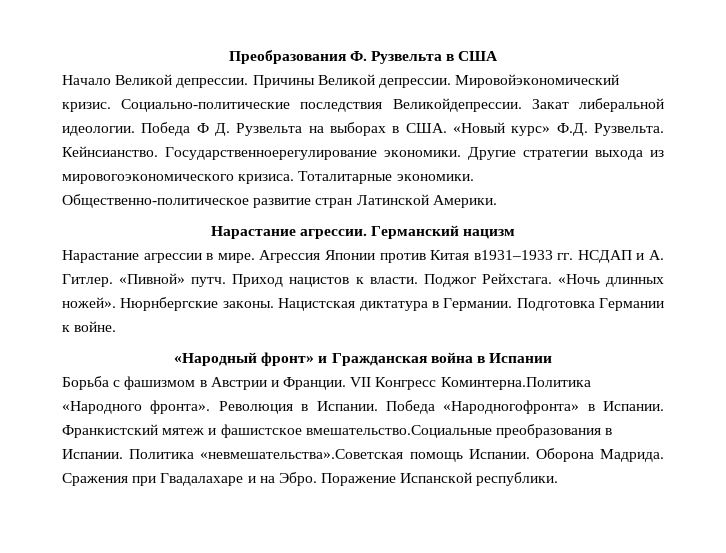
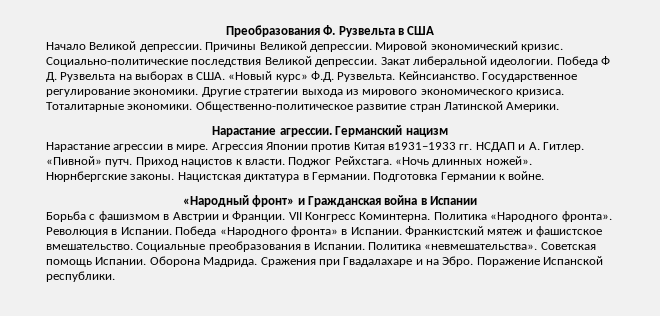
[455,74,620,88] Мировойэкономический -> [375,41,518,52] Мировой экономический
[392,98,522,112] Великойдепрессии. -> [264,56,378,67] Великой депрессии.
[165,147,377,160] Государственноерегулирование -> [482,72,578,82] [46,89,130,97] Государственное регулирование
[62,174,234,184] мировогоэкономического -> [362,89,513,97] мирового экономического
[440,377,591,390] Коминтерна.Политика -> [359,212,487,222] Коминтерна. Политика
[443,400,580,414] «Народногофронта» -> [219,226,338,237] «Народного фронта»
[305,425,492,438] вмешательство.Социальные -> [46,242,206,252] вмешательство. Социальные
[200,449,404,459] «невмешательства».Советская -> [424,242,596,250] «невмешательства». Советская

